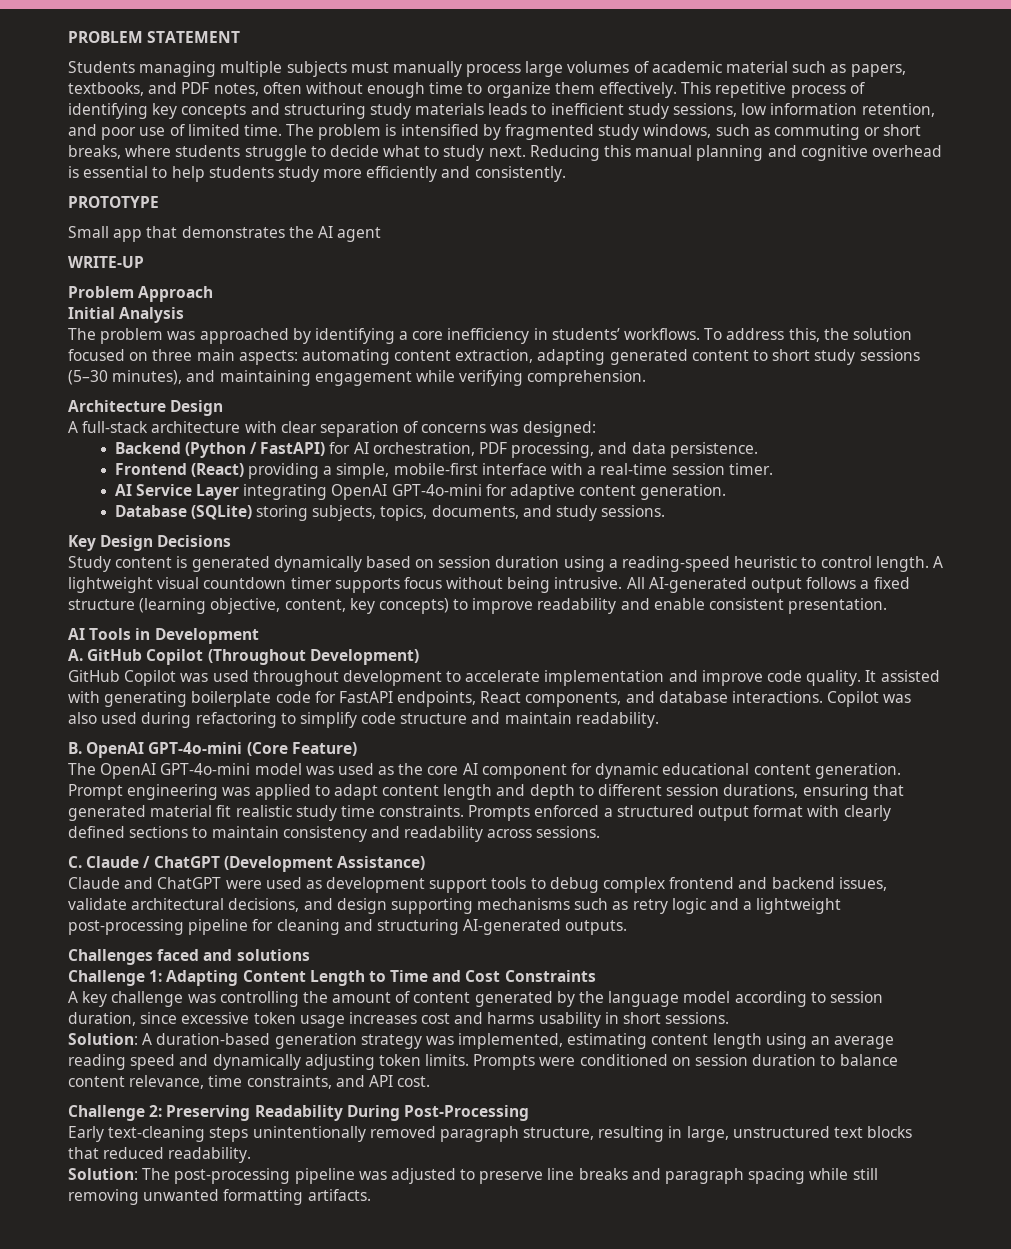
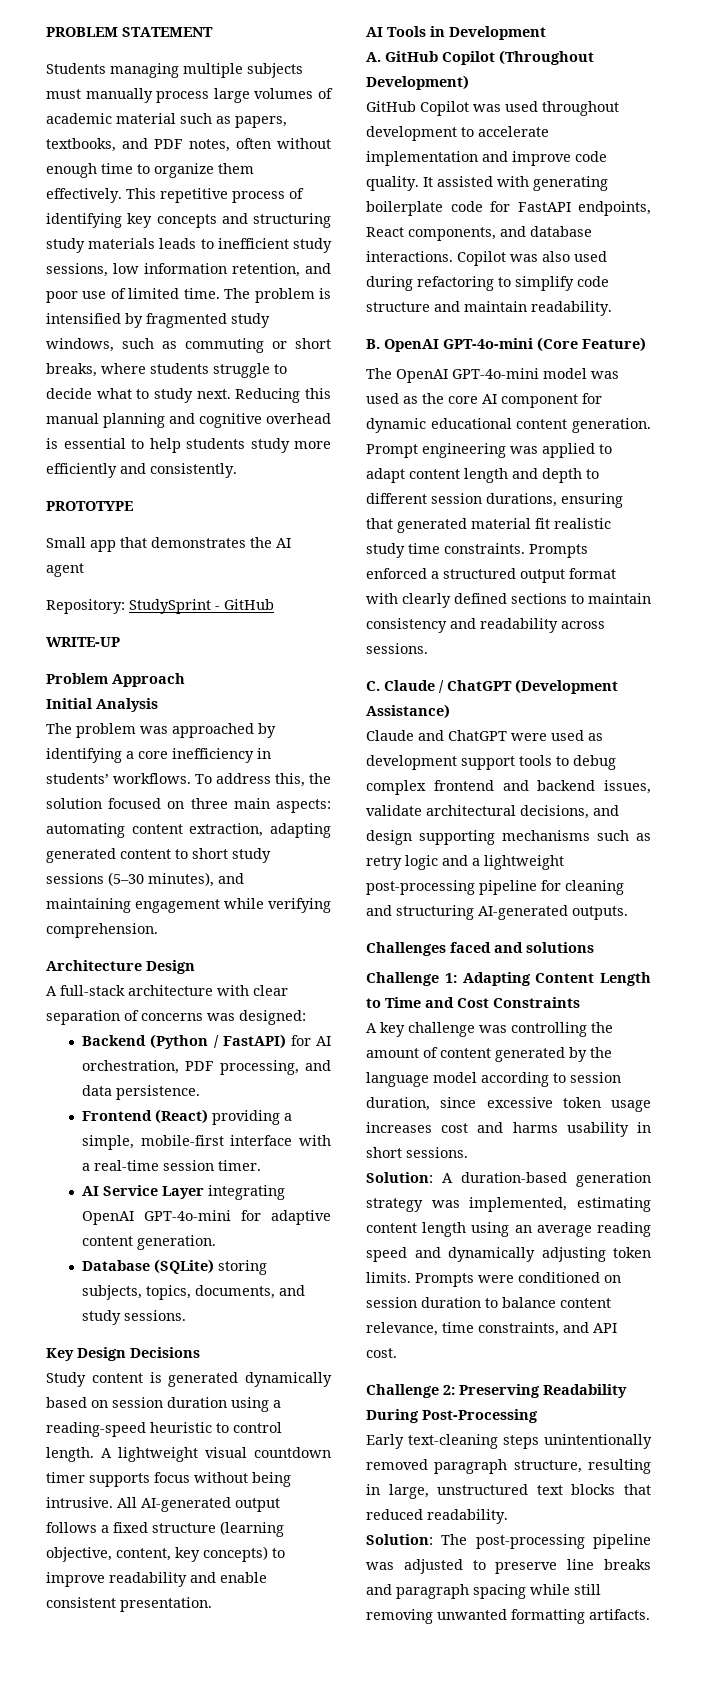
(382, 234) none -> [46,599,274,614] // Repository: StudySprint - GitHub

